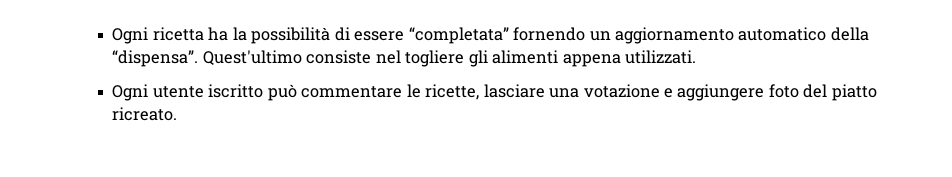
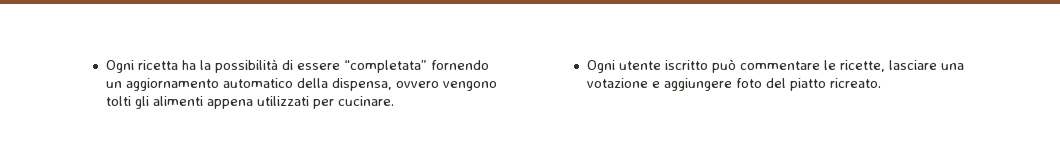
[112,50,697,67] “dispensa”. Quest'ultimo consiste nel togliere gli alimenti appena utilizzati. -> [331,78,497,91] [105,96,394,109] dispensa, ovvero vengono tolti gli alimenti appena utilizzati per cucinare.

